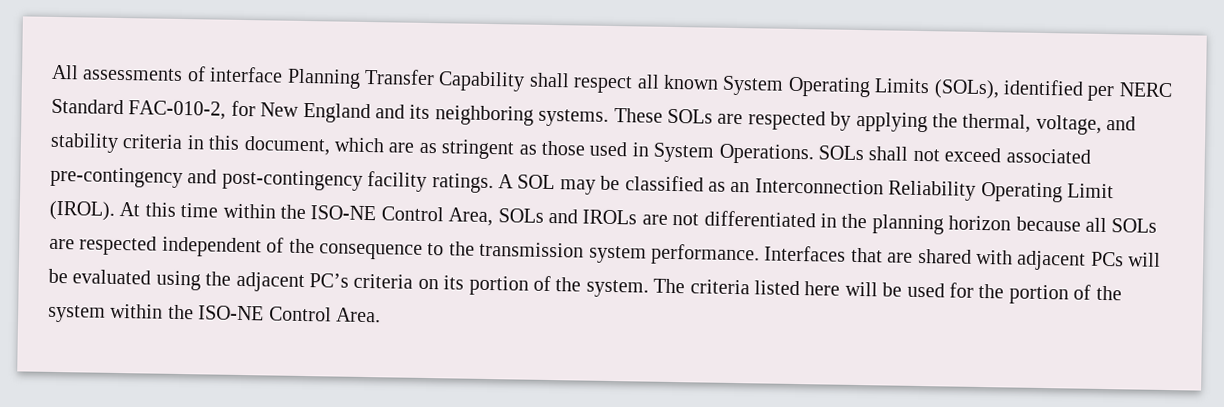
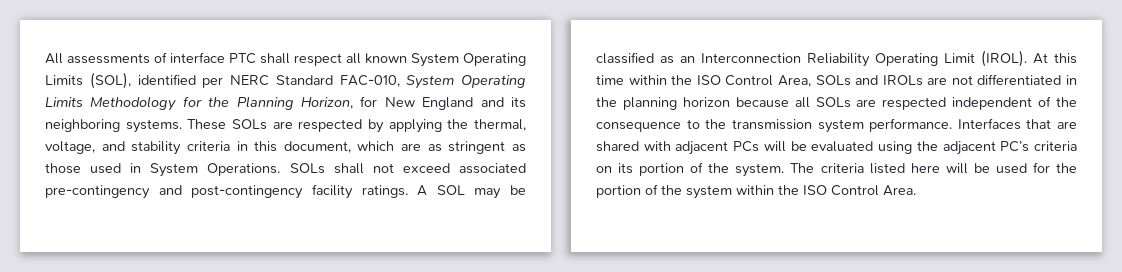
[286,68,526,92] Planning Transfer Capability -> [229,53,256,64] PTC
[933,79,1000,100] (SOLs), -> [89,72,131,89] (SOL),
[128,100,227,120] FAC-010-2, -> [339,75,526,89] [45,96,353,111] FAC-010, System Operating Limits Methodology for the Planning Horizon,
[310,205,377,221] ISO-NE -> [696,75,721,85] ISO
[198,305,265,321] ISO-NE -> [803,185,827,195] ISO

